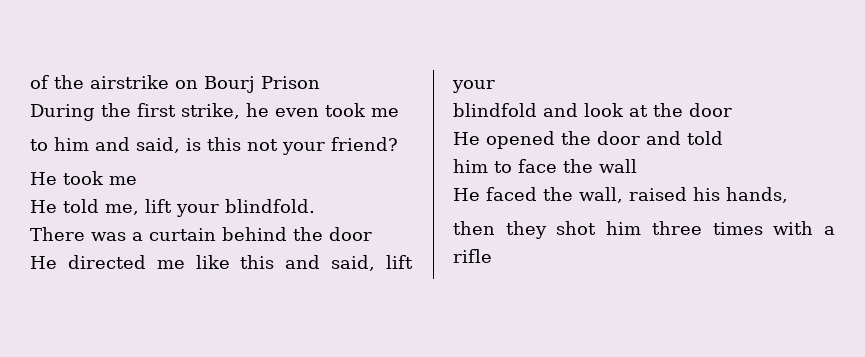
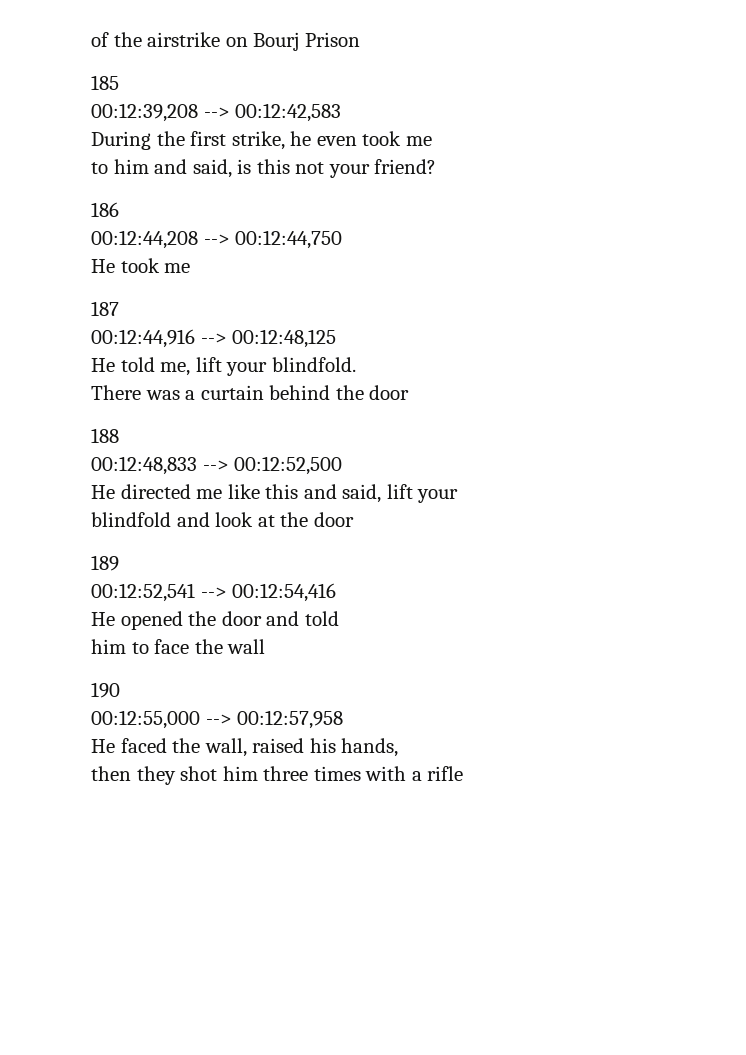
(320, 82) none -> [91,75,119,90] [91,103,342,122] // 185 // 00:12:39,208 --> 00:12:42,583
(398, 144) none -> [91,202,119,217] [91,230,343,249] // 186 // 00:12:44,208 --> 00:12:44,750
(137, 180) none -> [91,301,119,316] [91,329,337,348] // 187 // 00:12:44,916 --> 00:12:48,125
(372, 234) none -> [91,428,119,443] [91,456,343,475] // 188 // 00:12:48,833 --> 00:12:52,500
(732, 110) none -> [91,555,119,571] [91,583,337,602] // 189 // 00:12:52,541 --> 00:12:54,416
(637, 166) none -> [91,682,120,698] [91,710,344,729] // 190 // 00:12:55,000 --> 00:12:57,958

